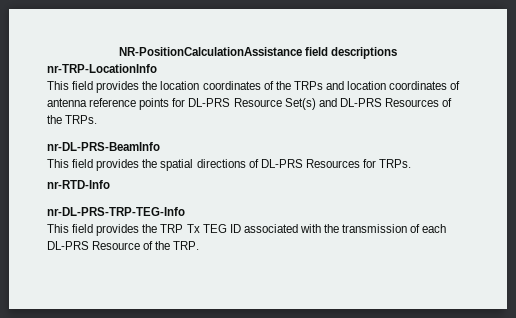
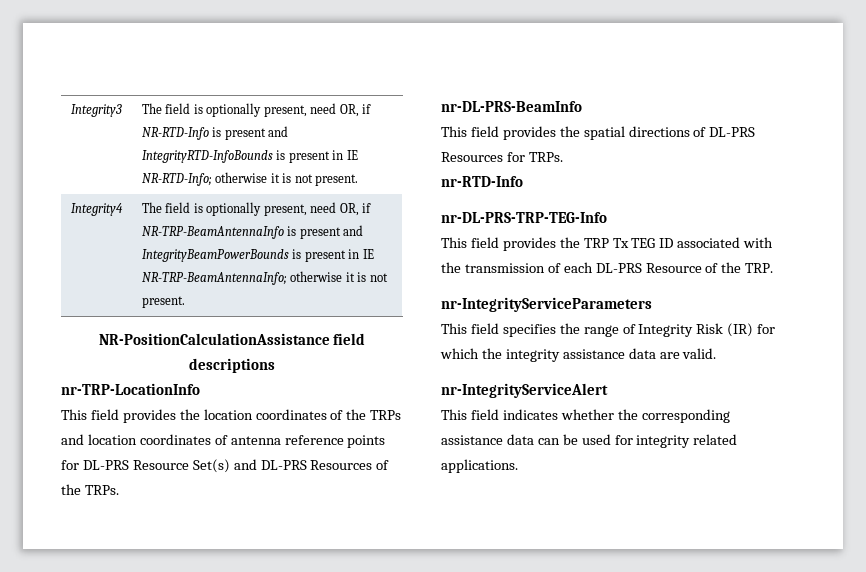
(118, 51) none -> [70,104,122,117] [141,103,372,117] [141,126,289,140] [141,150,358,163] [141,172,359,186] [70,203,123,216] [141,202,372,216] [141,225,364,239] [141,249,374,262] [141,271,388,285] [141,296,185,308] Integrity3 | The field is optionally present, need OR, if NR-RTD-Info is present and IntegrityRTD-InfoBounds is present in IE NR-RTD-Info; otherwise it is not present. // Integrity4 | The field is optionally present, need OR, if NR-TRP-BeamAntennaInfo is present and IntegrityBeamPowerBounds is present in IE NR-TRP-BeamAntennaInfo; otherwise it is not present. //
(200, 245) none -> [441,297,652,312] [441,323,776,337] [440,348,717,362] [441,383,608,398] [441,409,730,423] [441,434,738,448] [441,459,518,473] // nr-IntegrityServiceParameters // This field specifies the range of Integrity Risk (IR) for which the integrity assistance data are valid. // nr-IntegrityServiceAlert // This field indicates whether the corresponding assistance data can be used for integrity related applications.

